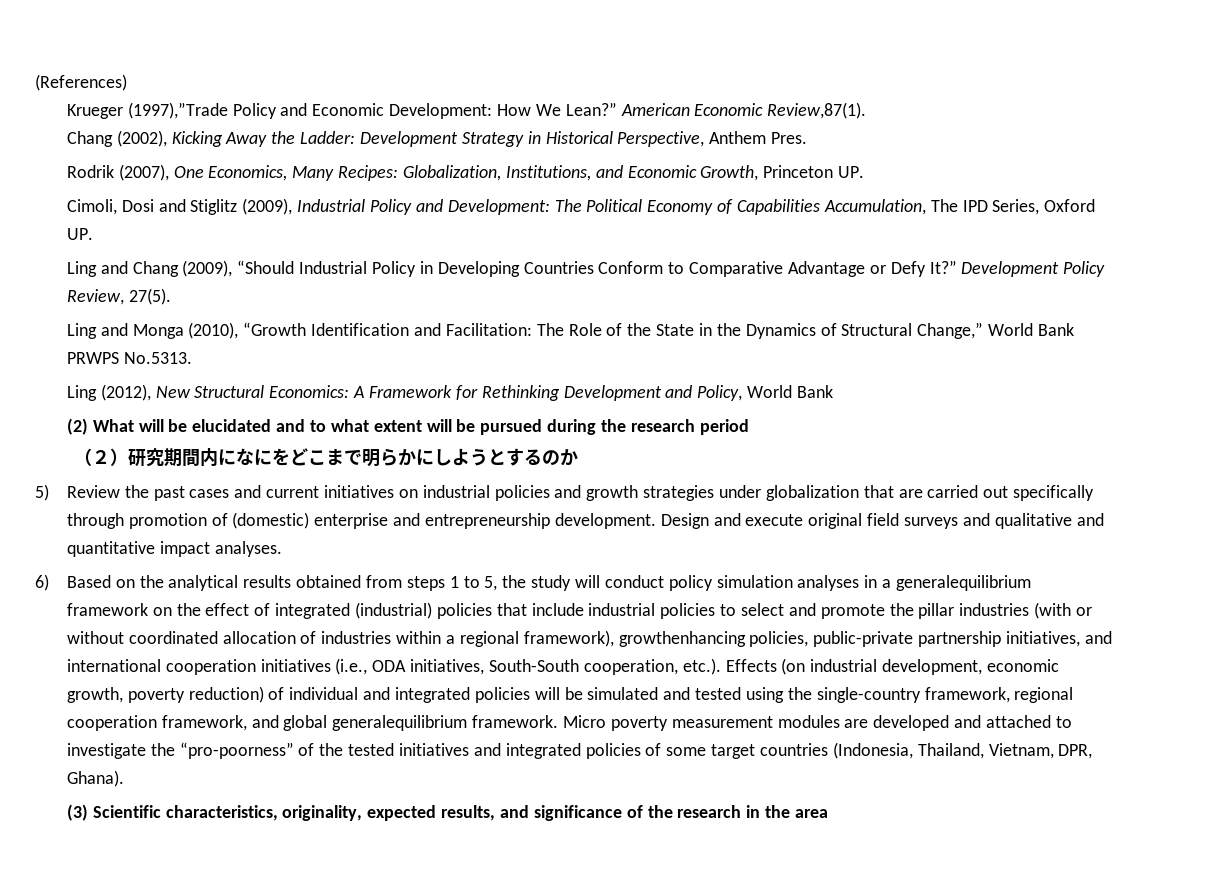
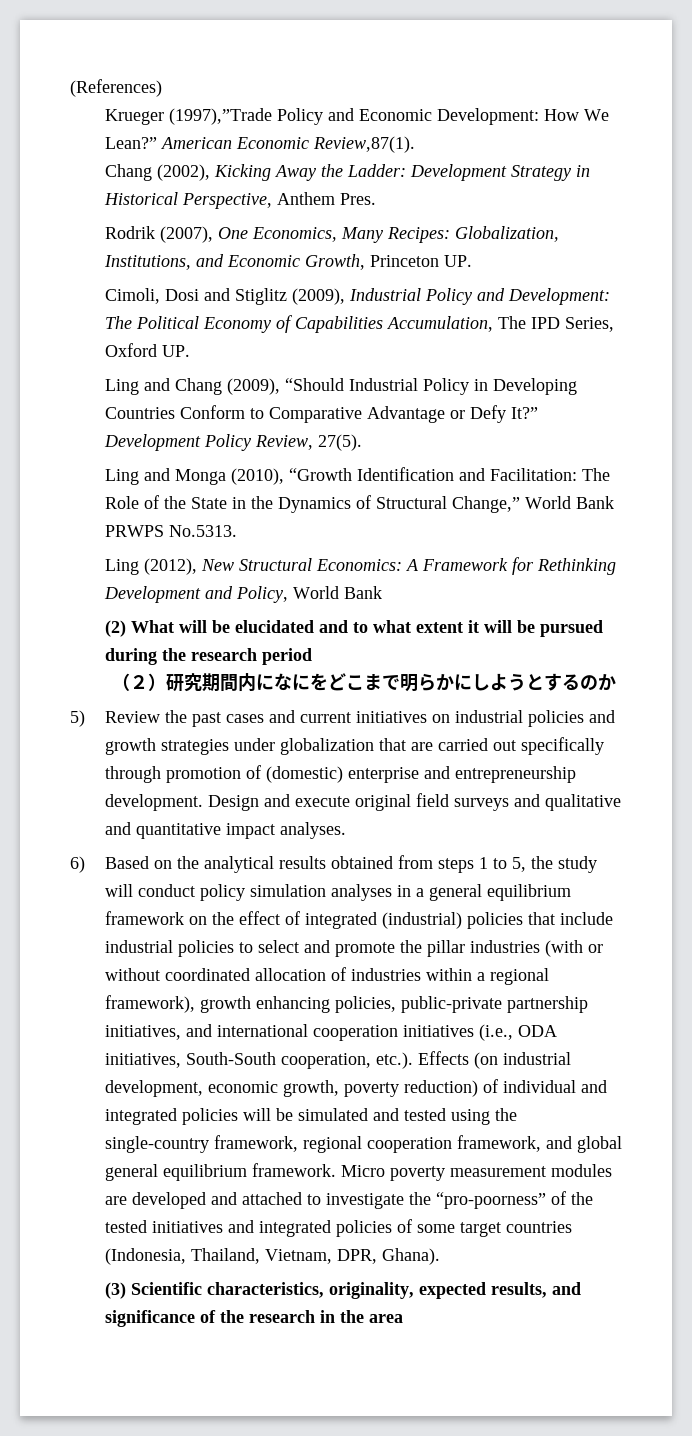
(422, 426) none -> [467,620,479,633] it
[896,575,1032,591] generalequilibrium -> [428,884,571,901] general equilibrium
[618,631,746,647] growthenhancing -> [199,996,330,1013] growth enhancing
[332,715,468,731] generalequilibrium -> [104,1164,247,1181] general equilibrium

